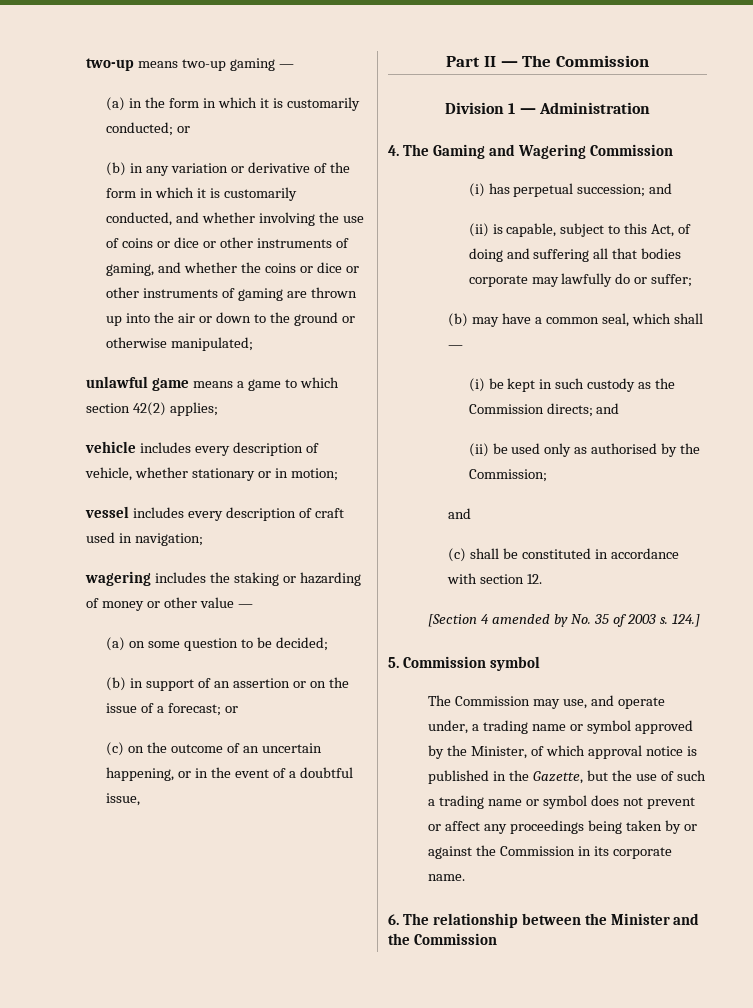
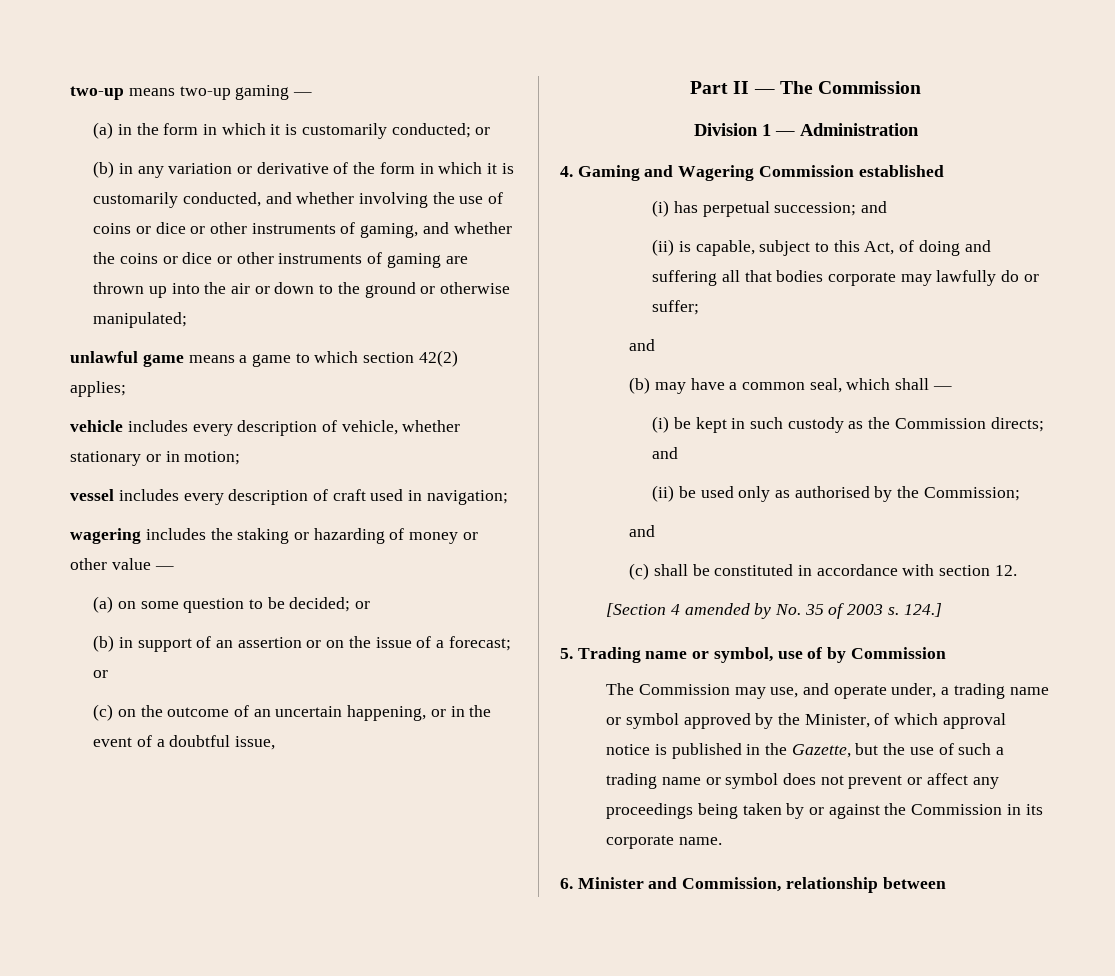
(328, 644) none -> [355,601,371,609] or
[402,144,429,156] The -> (573, 171) none
(673, 150) none -> [858,165,944,177] established
(693, 280) none -> [629,339,656,351] // and
[402,656,540,671] Commission symbol -> [577,647,946,663] Trading name or symbol, use of by Commission
[402,913,700,928] [388,933,497,945] The relationship between the Minister and the Commission -> [577,877,946,893] Minister and Commission, relationship between

